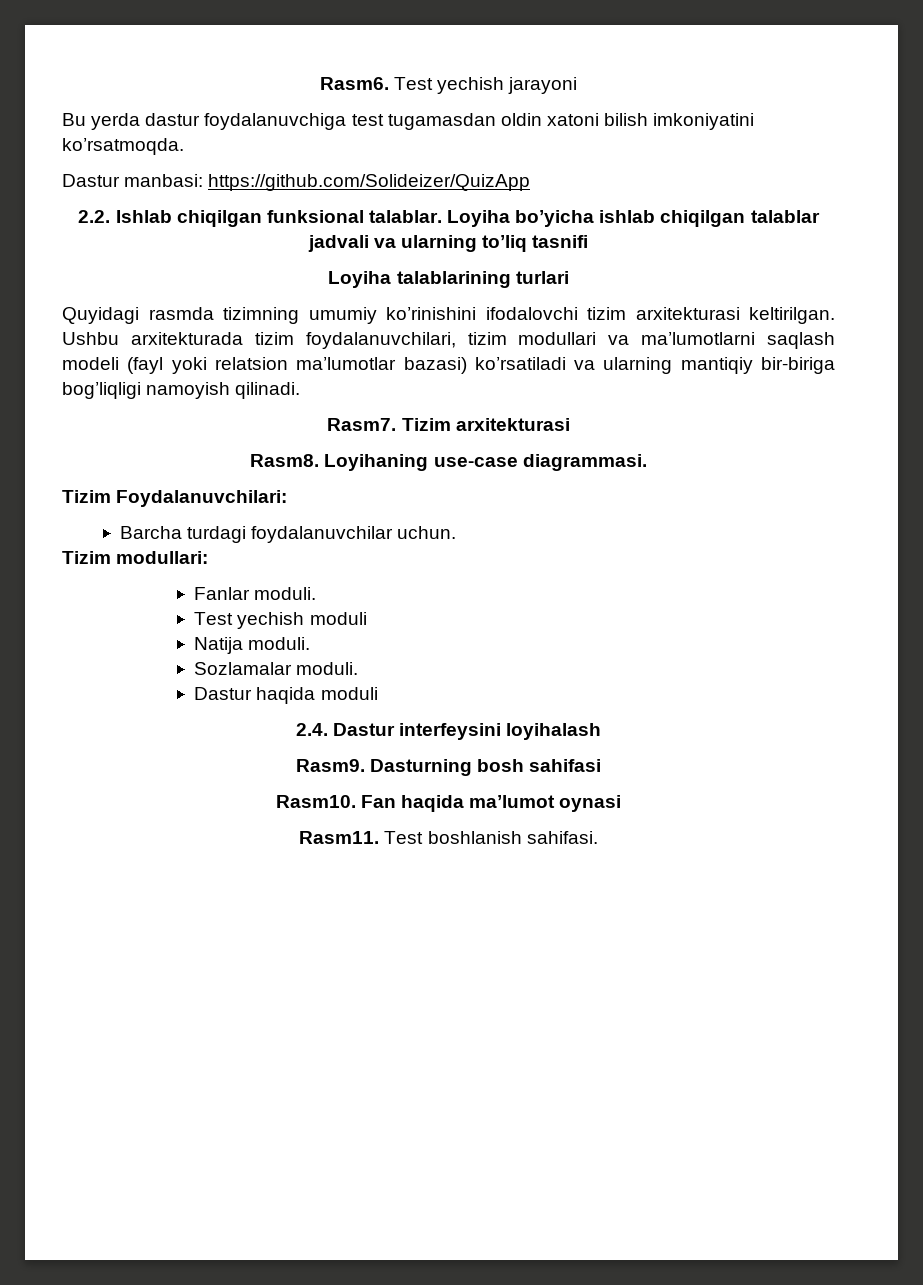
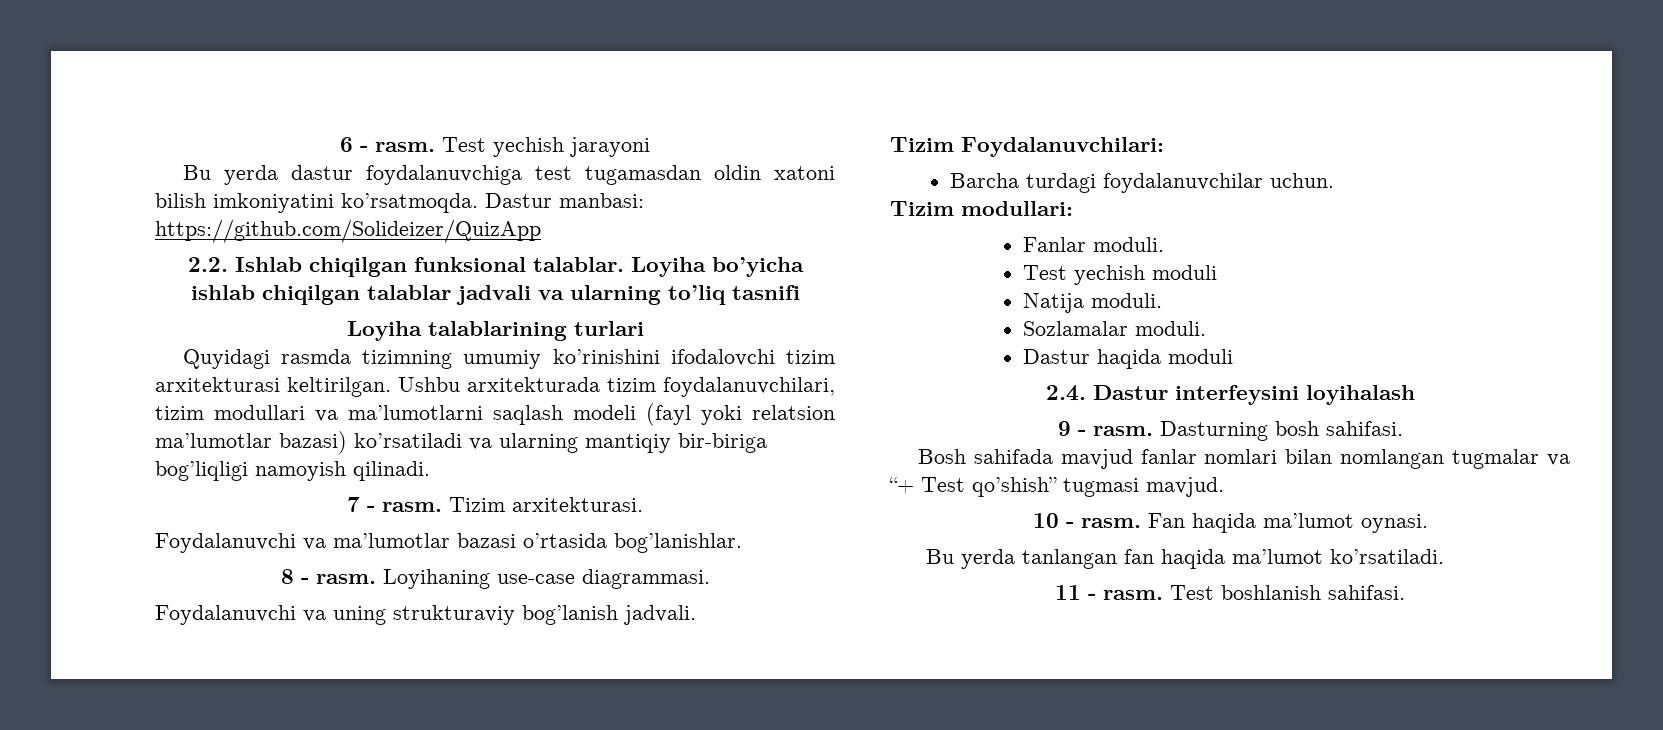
[319,77,389,90] Rasm6. -> [340,137,435,152] 6 - rasm.
(184, 146) // -> (478, 203) none
[327,418,570,431] [250,454,647,471] Rasm7. Tizim arxitekturasi // Rasm8. Loyihaning use-case diagrammasi. -> [347,497,643,512] [155,533,742,553] [280,569,710,589] [155,605,696,625] 7 - rasm. Tizim arxitekturasi. // Foydalanuvchi va ma’lumotlar bazasi o’rtasida bog’lanishlar. // 8 - rasm. Loyihaning use-case diagrammasi. // Foydalanuvchi va uning strukturaviy bog’lanish jadvali.
[295,759,602,776] [275,795,622,812] [299,831,380,844] Rasm9. Dasturning bosh sahifasi // Rasm10. Fan haqida ma’lumot oynasi // Rasm11. -> [1057,421,1403,441] [917,449,1570,469] [889,477,1224,497] [1032,513,1428,533] [926,549,1445,569] [1055,585,1163,600] 9 - rasm. Dasturning bosh sahifasi. // Bosh sahifada mavjud fanlar nomlari bilan nomlangan tugmalar va “+ Test qo’shish” tugmasi mavjud. // 10 - rasm. Fan haqida ma’lumot oynasi. // Bu yerda tanlangan fan haqida ma’lumot ko’rsatiladi. // 11 - rasm.

